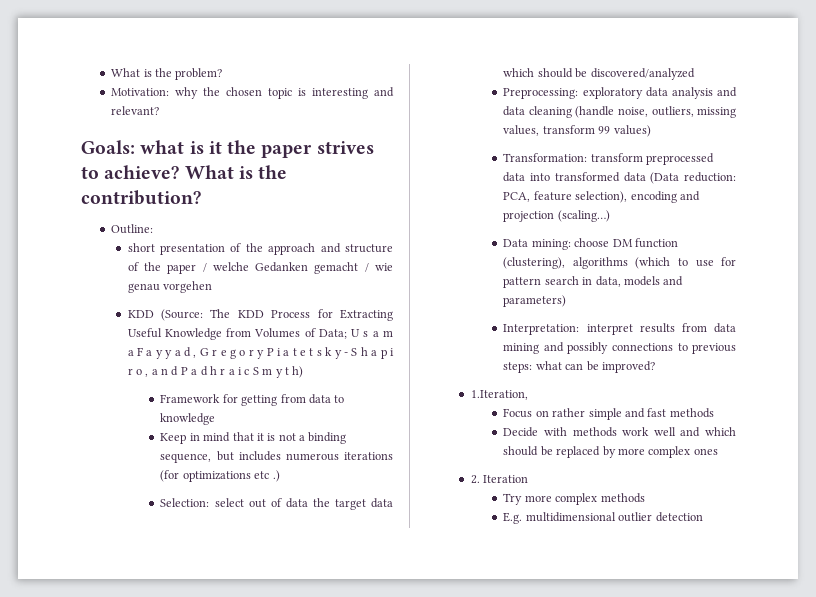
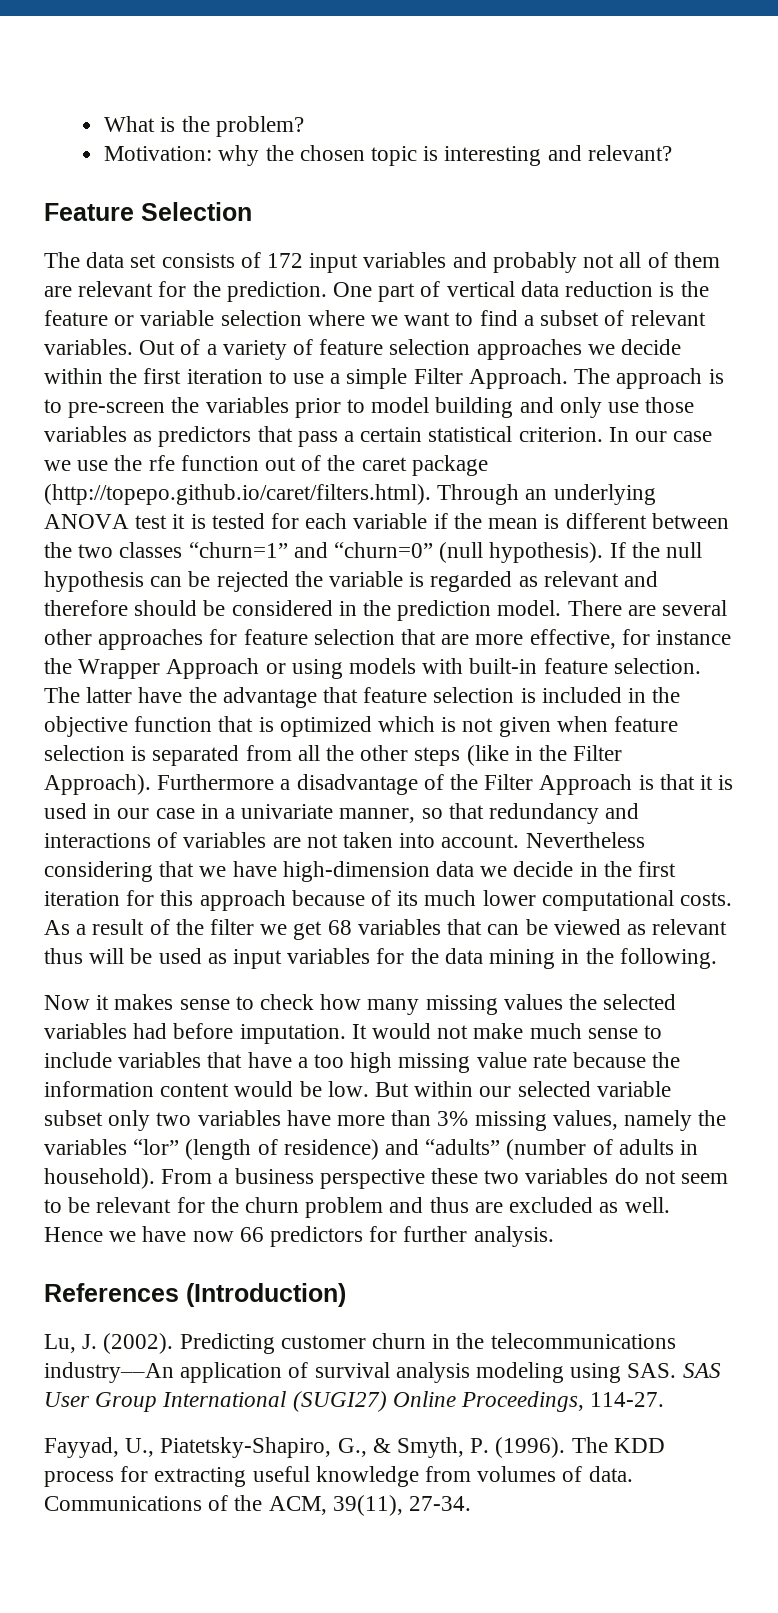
[81,140,374,158] [81,165,288,179] [81,190,201,205] [111,224,154,234] [127,243,393,255] [127,262,394,274] [127,281,212,293] [127,309,393,321] [127,328,393,340] [127,347,394,359] [127,366,304,378] [160,394,345,406] [160,413,216,425] [160,432,347,444] [160,451,393,463] [160,470,280,482] [160,498,393,510] [503,68,695,80] [503,87,737,99] [503,106,736,118] [503,125,651,137] [503,153,715,165] [503,172,736,184] [503,191,700,203] [503,210,610,222] [503,238,678,250] [503,257,736,269] [503,276,684,288] [503,295,567,307] [503,323,736,335] [503,342,736,354] [503,361,655,373] [470,390,528,400] [503,408,714,420] [503,427,736,437] [503,446,718,458] [470,475,528,484] [503,493,645,505] [503,512,703,524] Goals: what is it the paper strives to achieve? What is the contribution? // Outline: // short presentation of the approach and structure of the paper / welche Gedanken gemacht / wie genau vorgehen // KDD (Source: The KDD Process for Extracting Useful Knowledge from Volumes of Data; U s a m a F a y y a d , G r e g o r y P i a t e t s k y - S h a p i r o , a n d P a d h r a i c S m y t h) // Framework for getting from data to knowledge // Keep in mind that it is not a binding sequence, but includes numerous iterations (for optimizations etc .) // Selection: select out of data the target data which should be discovered/analyzed // Preprocessing: exploratory data analysis and data cleaning (handle noise, outliers, missing values, transform 99 values) // Transformation: transform preprocessed data into transformed data (Data reduction: PCA, feature selection), encoding and projection (scaling…) // Data mining: choose DM function (clustering), algorithms (which to use for pattern search in data, models and parameters) // Interpretation: interpret results from data mining and possibly connections to previous steps: what can be improved? // 1.Iteration, // Focus on rather simple and fast methods // Decide with methods work well and which should be replaced by more complex ones // 2. Iteration // Try more complex methods // E.g. multidimensional outlier detection -> [44,202,252,221] [44,252,720,273] [44,281,709,302] [44,310,706,326] [44,339,682,360] [44,368,724,389] [44,397,695,418] [44,426,713,447] [44,455,488,476] [44,484,656,505] [44,513,729,529] [44,542,703,563] [44,571,659,592] [44,600,728,621] [44,629,732,650] [44,658,701,679] [44,687,681,708] [44,716,679,737] [44,745,623,766] [44,774,734,795] [44,803,640,824] [44,832,645,848] [44,861,677,882] [44,890,733,911] [44,919,728,940] [44,948,717,969] [44,994,677,1015] [44,1023,663,1044] [44,1052,681,1073] [44,1081,671,1097] [44,1110,727,1131] [44,1139,699,1160] [44,1168,729,1189] [44,1197,670,1218] [44,1226,554,1247] [44,1283,346,1307] [44,1333,676,1354] [44,1362,721,1383] [44,1391,665,1412] [44,1437,665,1458] [44,1466,633,1487] [44,1495,472,1516] Feature Selection // The data set consists of 172 input variables and probably not all of them are relevant for the prediction. One part of vertical data reduction is the feature or variable selection where we want to find a subset of relevant variables. Out of a variety of feature selection approaches we decide within the first iteration to use a simple Filter Approach. The approach is to pre-screen the variables prior to model building and only use those variables as predictors that pass a certain statistical criterion. In our case we use the rfe function out of the caret package (http://topepo.github.io/caret/filters.html). Through an underlying ANOVA test it is tested for each variable if the mean is different between the two classes “churn=1” and “churn=0” (null hypothesis). If the null hypothesis can be rejected the variable is regarded as relevant and therefore should be considered in the prediction model. There are several other approaches for feature selection that are more effective, for instance the Wrapper Approach or using models with built-in feature selection. The latter have the advantage that feature selection is included in the objective function that is optimized which is not given when feature selection is separated from all the other steps (like in the Filter Approach). Furthermore a disadvantage of the Filter Approach is that it is used in our case in a univariate manner, so that redundancy and interactions of variables are not taken into account. Nevertheless considering that we have high-dimension data we decide in the first iteration for this approach because of its much lower computational costs. As a result of the filter we get 68 variables that can be viewed as relevant thus will be used as input variables for the data mining in the following. // Now it makes sense to check how many missing values the selected variables had before imputation. It would not make much sense to include variables that have a too high missing value rate because the information content would be low. But within our selected variable subset only two variables have more than 3% missing values, namely the variables “lor” (length of residence) and “adults” (number of adults in household). From a business perspective these two variables do not seem to be relevant for the churn problem and thus are excluded as well. Hence we have now 66 predictors for further analysis. // References (Introduction) // Lu, J. (2002). Predicting customer churn in the telecommunications industry––An application of survival analysis modeling using SAS. SAS User Group International (SUGI27) Online Proceedings, 114-27. // Fayyad, U., Piatetsky-Shapiro, G., & Smyth, P. (1996). The KDD process for extracting useful knowledge from volumes of data. Communications of the ACM, 39(11), 27-34.

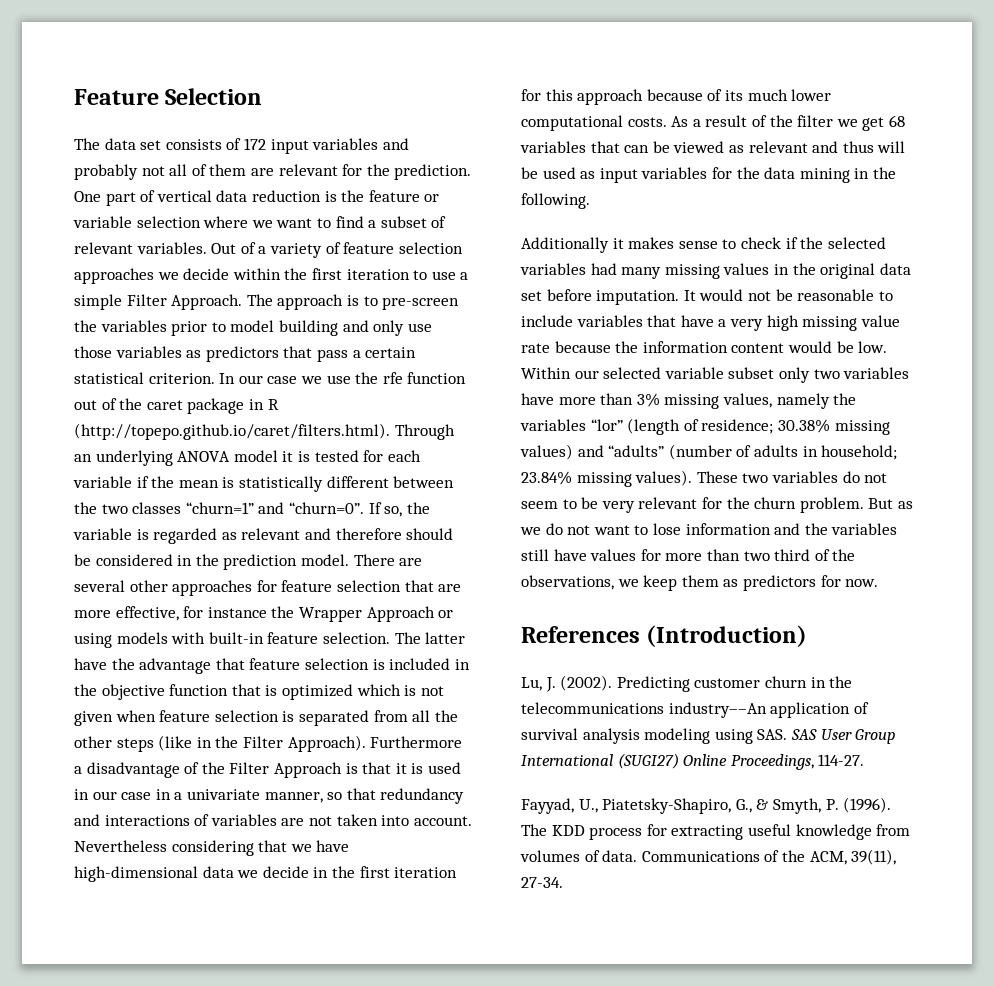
[104,116,304,137] [104,145,672,166] What is the problem? // Motivation: why the chosen topic is interesting and relevant? // -> (74, 97) none
(488, 465) none -> [248,399,279,410] in R
[135,515,168,529] test -> [233,450,278,462] model
(560, 521) none -> [238,476,323,492] statistically
[334,542,703,563] [44,571,289,592] “churn=0” (null hypothesis). If the null hypothesis can be rejected -> [288,502,403,517] “churn=0”. If so,
[282,861,430,882] high-dimension -> [74,866,198,882] high-dimensional
(728, 927) none -> [812,141,839,153] and
[44,995,90,1010] Now -> [521,237,609,253] Additionally
[320,994,677,1015] [44,1023,168,1039] how many missing values the selected variables had -> [785,237,886,249] [520,263,911,279] [521,291,542,301] if the selected variables had many missing values in the original data set
[473,1023,638,1039] make much sense -> [775,289,875,301] be reasonable
[314,1054,345,1068] too -> [729,319,763,331] very
[375,1081,474,1097] But within -> [521,367,571,379] Within
[283,1139,379,1160] residence) -> [701,419,890,435] [520,444,573,460] residence; 30.38% missing values)
[44,1168,479,1189] household). From a business perspective these -> [821,445,898,460] [521,470,738,487] household; 23.84% missing values). These
(91, 1205) none -> [601,501,635,513] very
[305,1197,670,1218] [44,1226,554,1247] problem and thus are excluded as well. Hence we have now 66 predictors for further analysis. -> [799,497,913,513] [520,523,898,535] [521,549,856,561] [521,575,879,591] problem. But as we do not want to lose information and the variables still have values for more than two third of the observations, we keep them as predictors for now.

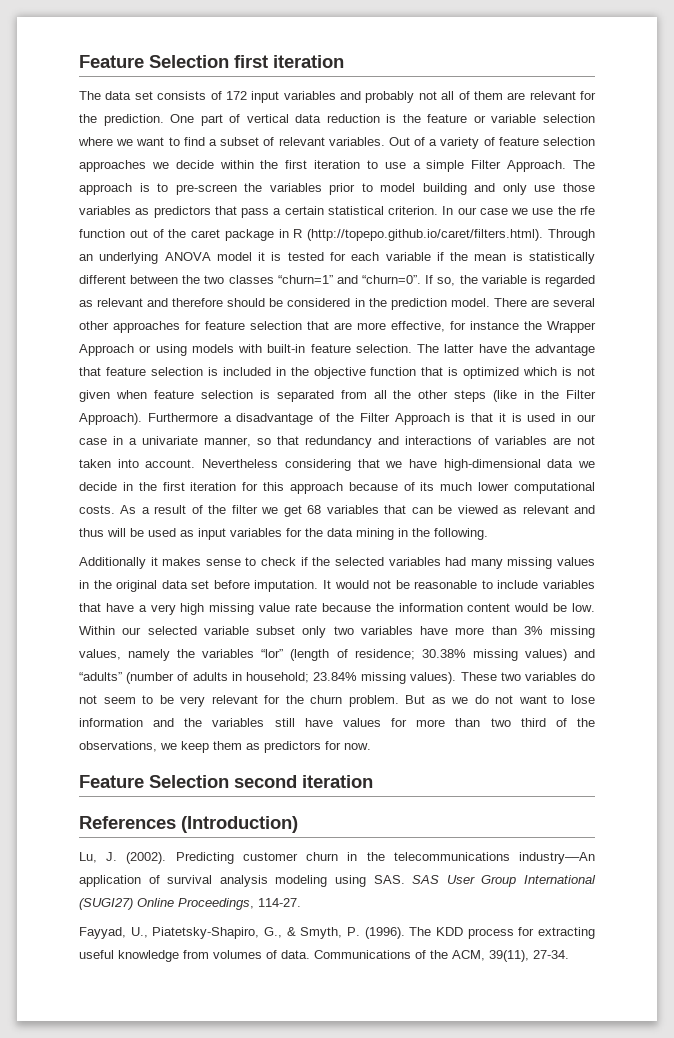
[74,88,263,105] Feature Selection -> [79,55,344,68] Feature Selection first iteration
(879, 583) none -> [79,775,373,788] // Feature Selection second iteration

